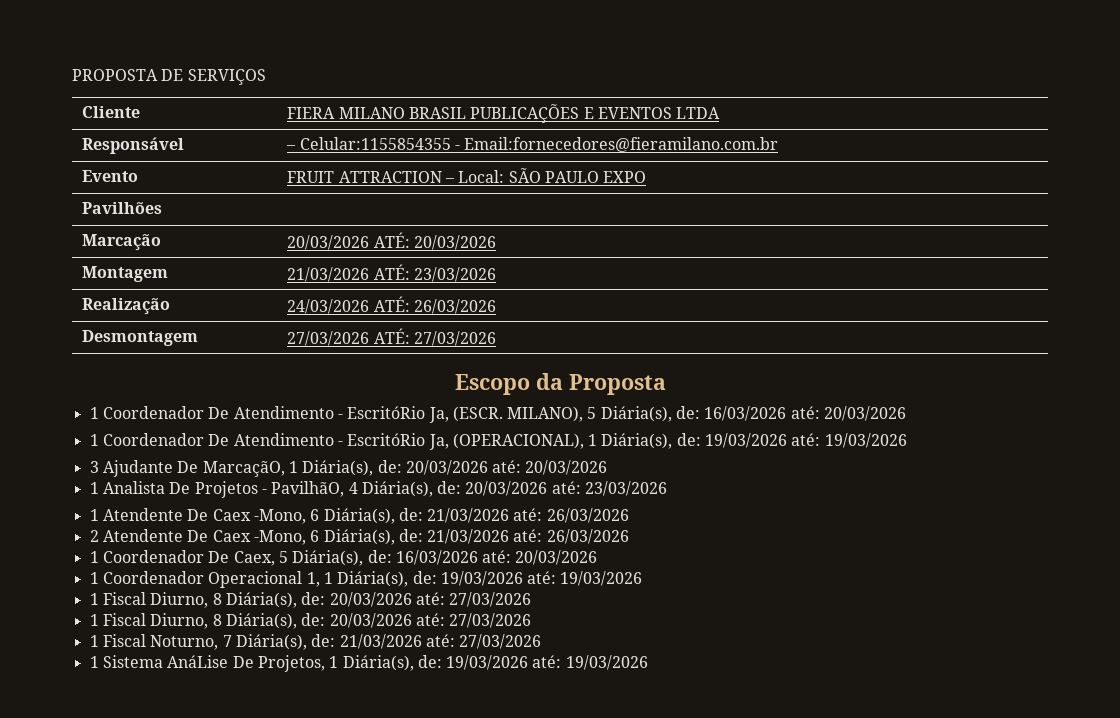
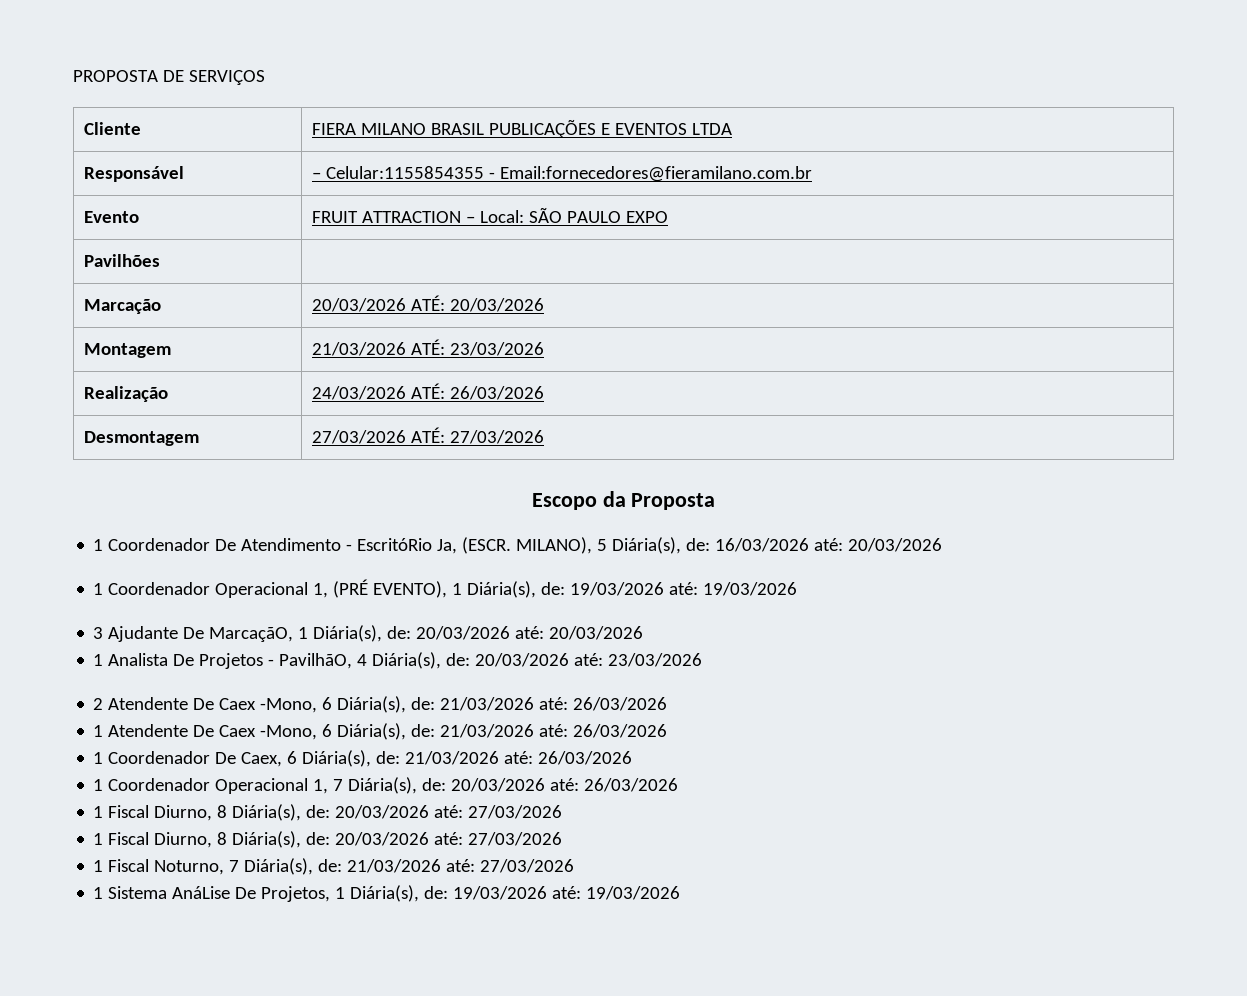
[208,433,584,450] De Atendimento - EscritóRio Ja, (OPERACIONAL), -> [215,579,448,598] Operacional 1, (PRÉ EVENTO),
[89,509,99,521] 1 -> [93,698,104,710] 2
[89,530,99,542] 2 -> [93,725,104,737] 1
[278,550,598,566] [89,571,643,588] 5 Diária(s), de: 16/03/2026 até: 20/03/2026 // 1 Coordenador Operacional 1, 1 Diária(s), de: 19/03/2026 até: 19/03/2026 -> [287,750,633,767] [93,777,679,794] 6 Diária(s), de: 21/03/2026 até: 26/03/2026 // 1 Coordenador Operacional 1, 7 Diária(s), de: 20/03/2026 até: 26/03/2026

